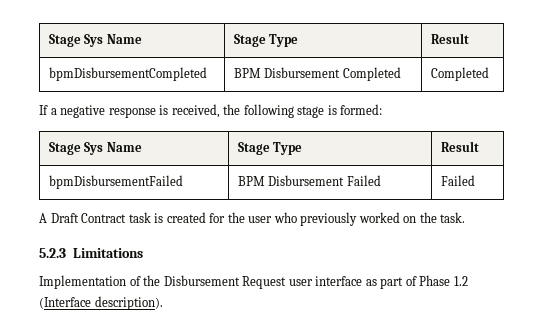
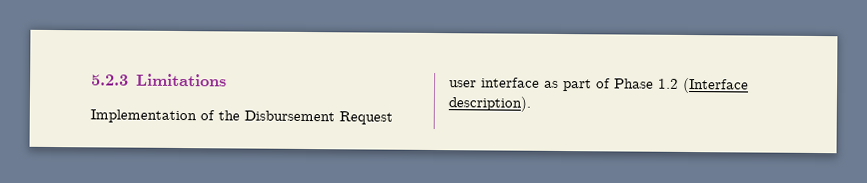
[48,34,142,47] [233,34,299,47] [430,33,469,44] [48,67,207,81] [233,67,401,81] [430,67,489,81] [39,104,383,118] [48,142,142,155] [237,142,303,155] [440,141,479,152] [48,175,183,189] [237,175,381,186] [440,175,475,186] [39,212,466,226] Stage Sys Name | Stage Type | Result // bpmDisbursementCompleted | BPM Disbursement Completed | Completed // If a negative response is received, the following stage is formed: // Stage Sys Name | Stage Type | Result // bpmDisbursementFailed | BPM Disbursement Failed | Failed // A Draft Contract task is created for the user who previously worked on the task. // -> (91, 80) none

